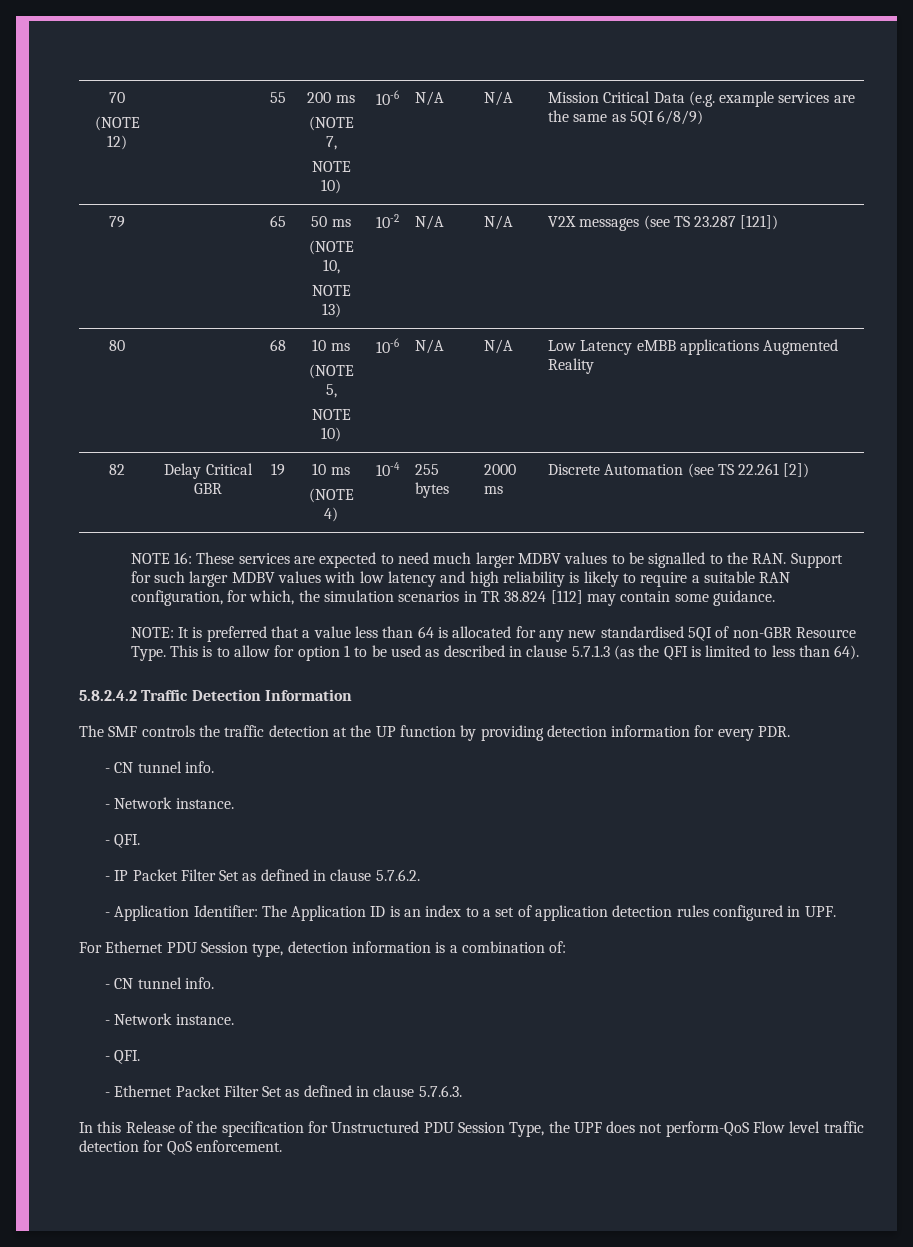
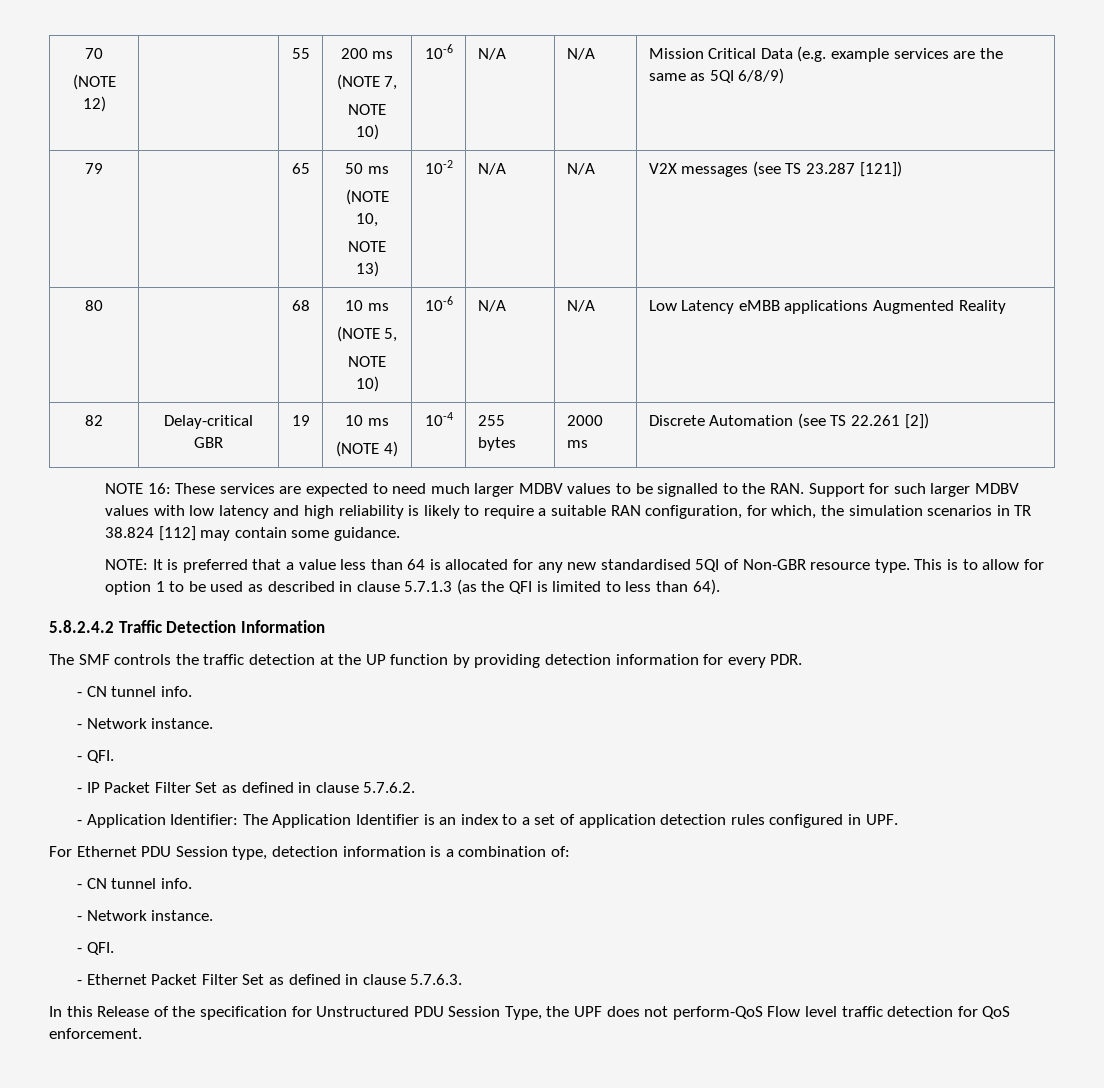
[164,463,253,479] Delay Critical -> [164,415,253,429] Delay-critical
[732,627,856,638] [130,646,166,661] non-GBR Resource Type. -> [742,559,910,573] Non-GBR resource type.
[370,906,386,917] ID -> [355,814,419,825] Identifier

